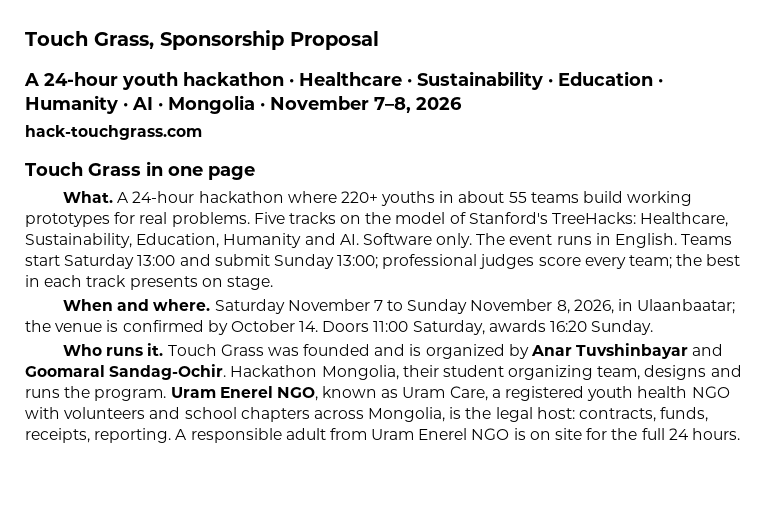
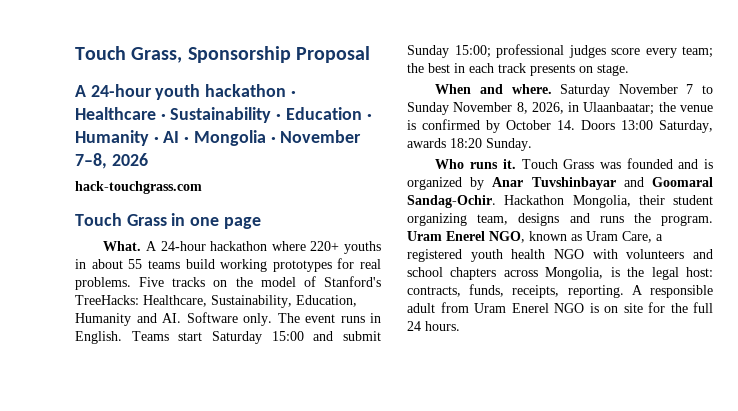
[137,255,176,266] 13:00 -> [271,331,304,341] 15:00
[337,255,379,269] 13:00; -> [454,45,491,58] 15:00;
[373,321,409,332] 11:00 -> [621,120,653,130] 13:00
[550,320,588,332] 16:20 -> [450,138,482,148] 18:20

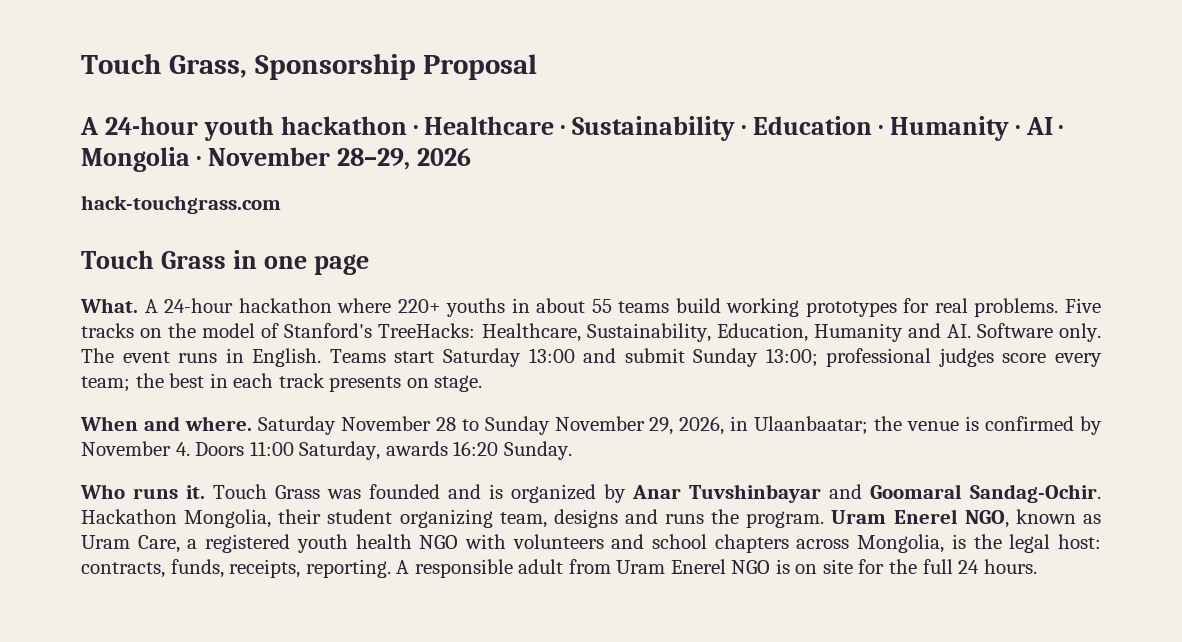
[75,153,107,169] 7–8, -> [336,148,410,170] 28–29,
[271,331,304,341] 15:00 -> [528,348,575,363] 13:00
[454,45,491,58] 15:00; -> [765,348,818,367] 13:00;
[686,84,694,94] 7 -> [435,417,456,431] 28
[516,102,528,114] 8, -> [649,417,674,435] 29,
[506,120,653,130] October 14. Doors 13:00 -> [81,441,294,456] November 4. Doors 11:00
[450,138,482,148] 18:20 -> [453,441,499,456] 16:20

